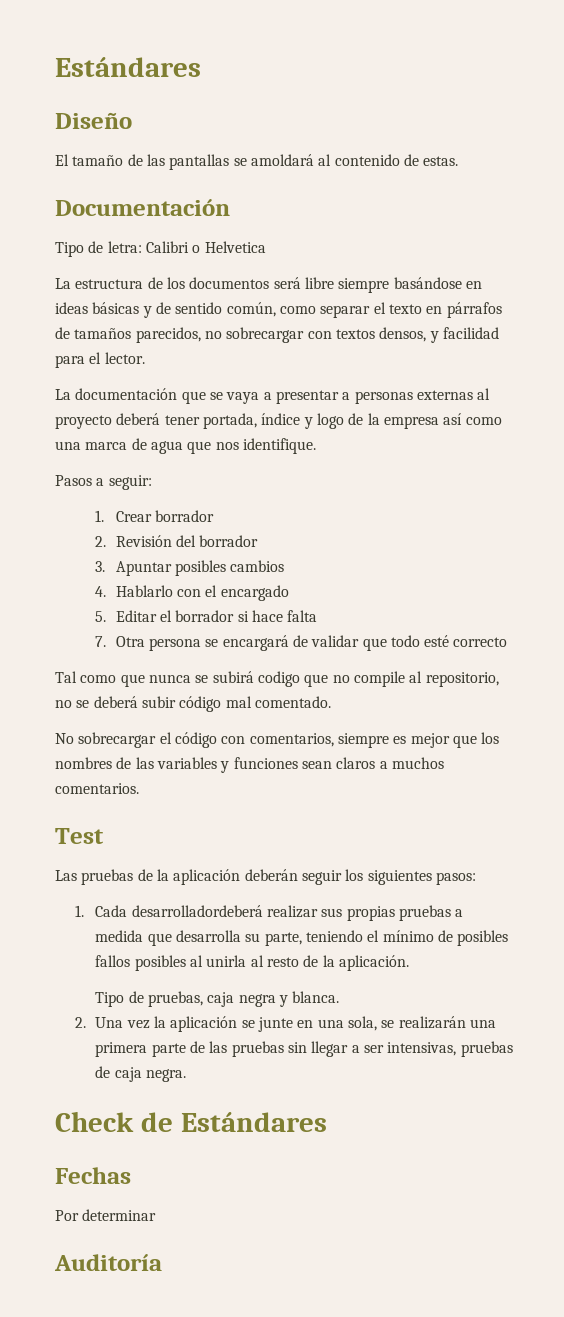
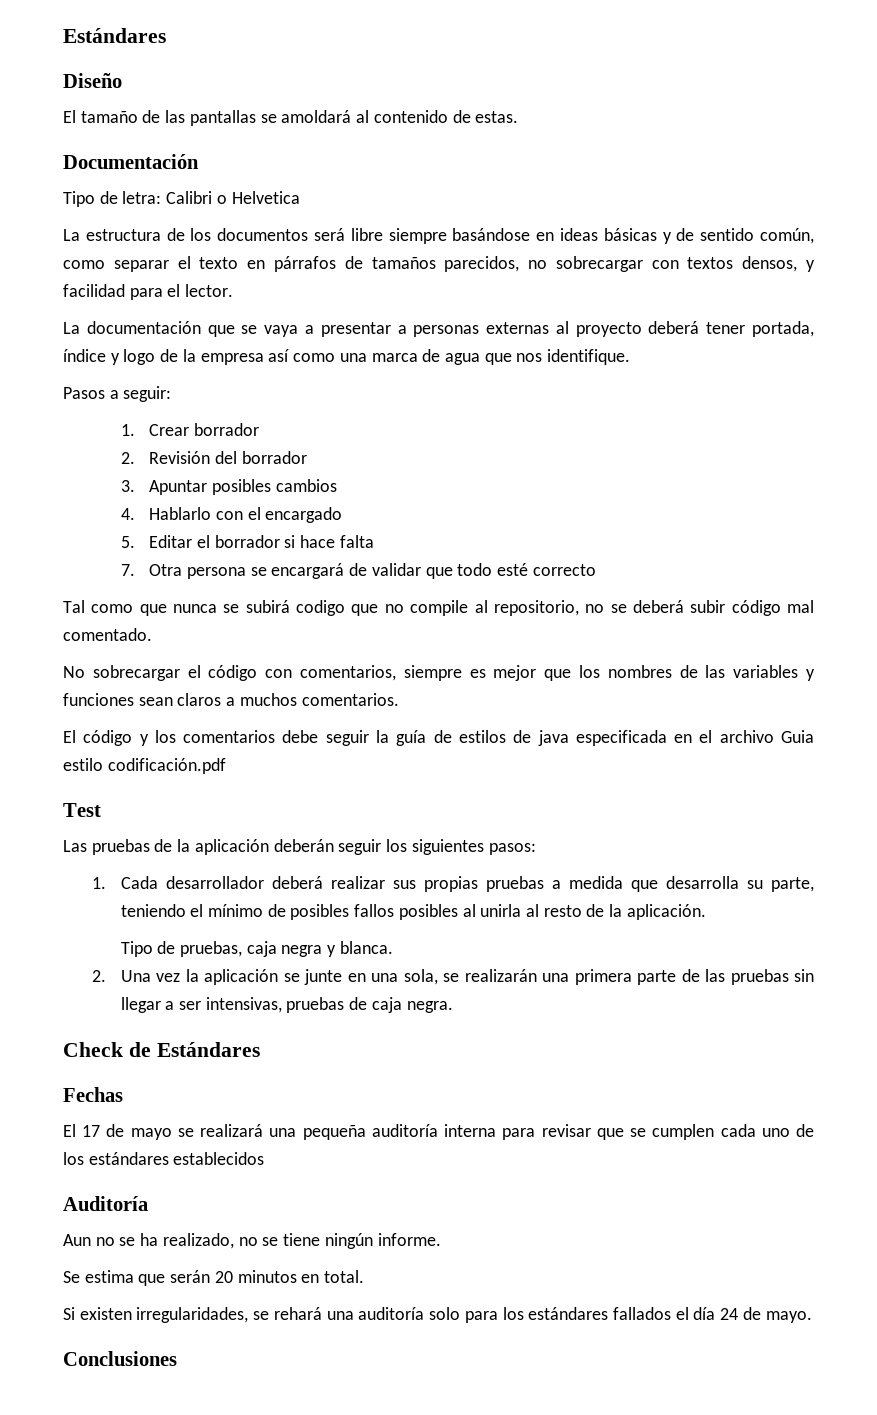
(139, 788) none -> [63,730,814,746] [63,758,226,774] // El código y los comentarios debe seguir la guía de estilos de java especificada en el archivo Guia estilo codificación.pdf
[131,905,263,917] desarrolladordeberá -> [165,876,323,889] desarrollador deberá
[55,1209,157,1221] [54,1254,162,1271] Por determinar // Auditoría -> [63,1124,815,1140] [63,1152,265,1165] [63,1196,148,1211] [63,1233,441,1249] [63,1270,365,1286] [63,1307,812,1323] [63,1351,177,1366] El 17 de mayo se realizará una pequeña auditoría interna para revisar que se cumplen cada uno de los estándares establecidos // Auditoría // Aun no se ha realizado, no se tiene ningún informe. // Se estima que serán 20 minutos en total. // Si existen irregularidades, se rehará una auditoría solo para los estándares fallados el día 24 de mayo. // Conclusiones

